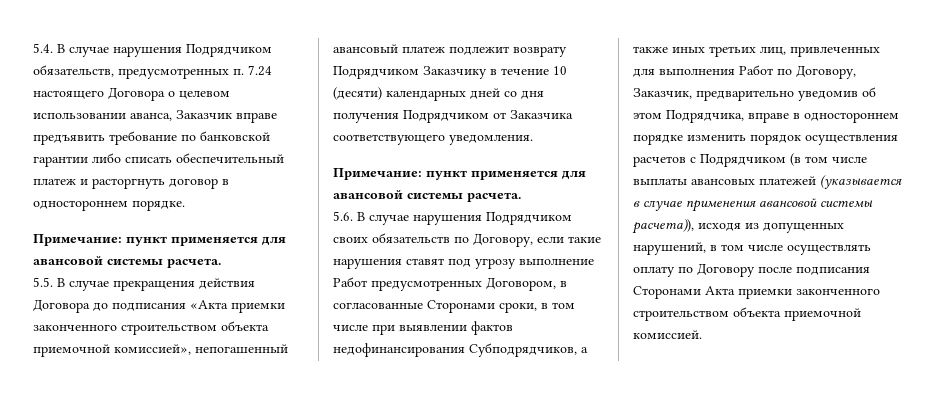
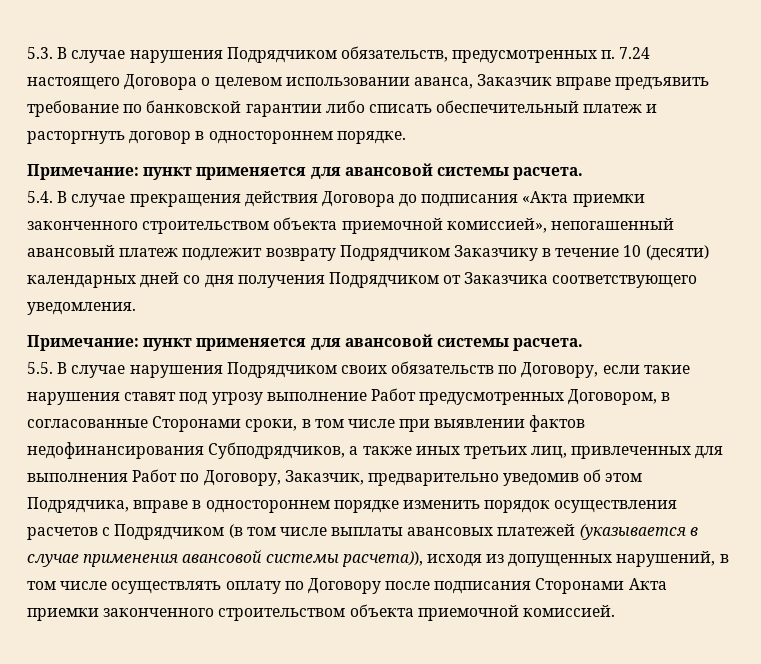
[33,43,53,53] 5.4. -> [27,47,53,59] 5.3.
[33,277,53,287] 5.5. -> [27,191,53,203] 5.4.
[333,211,353,221] 5.6. -> [27,362,53,374] 5.5.

